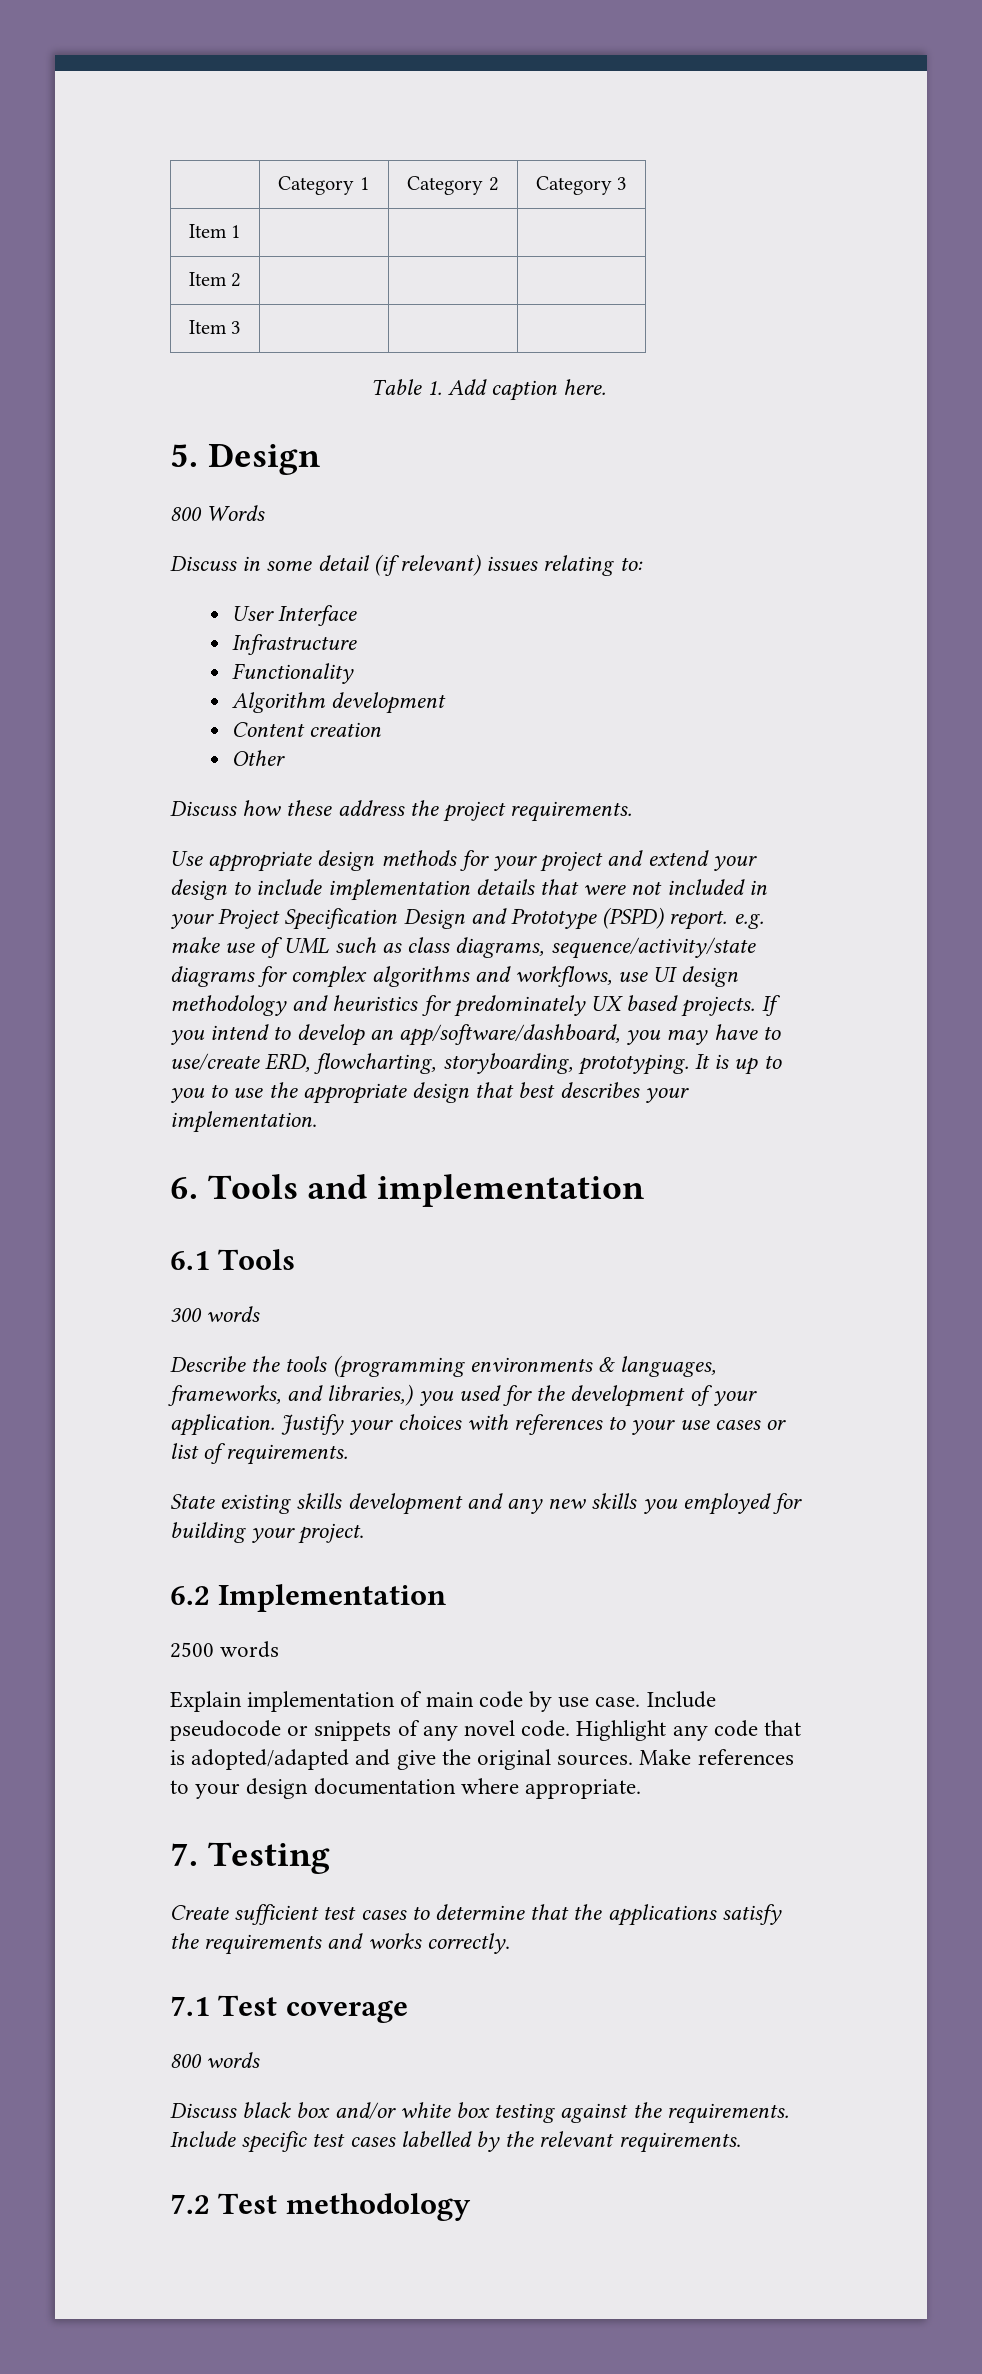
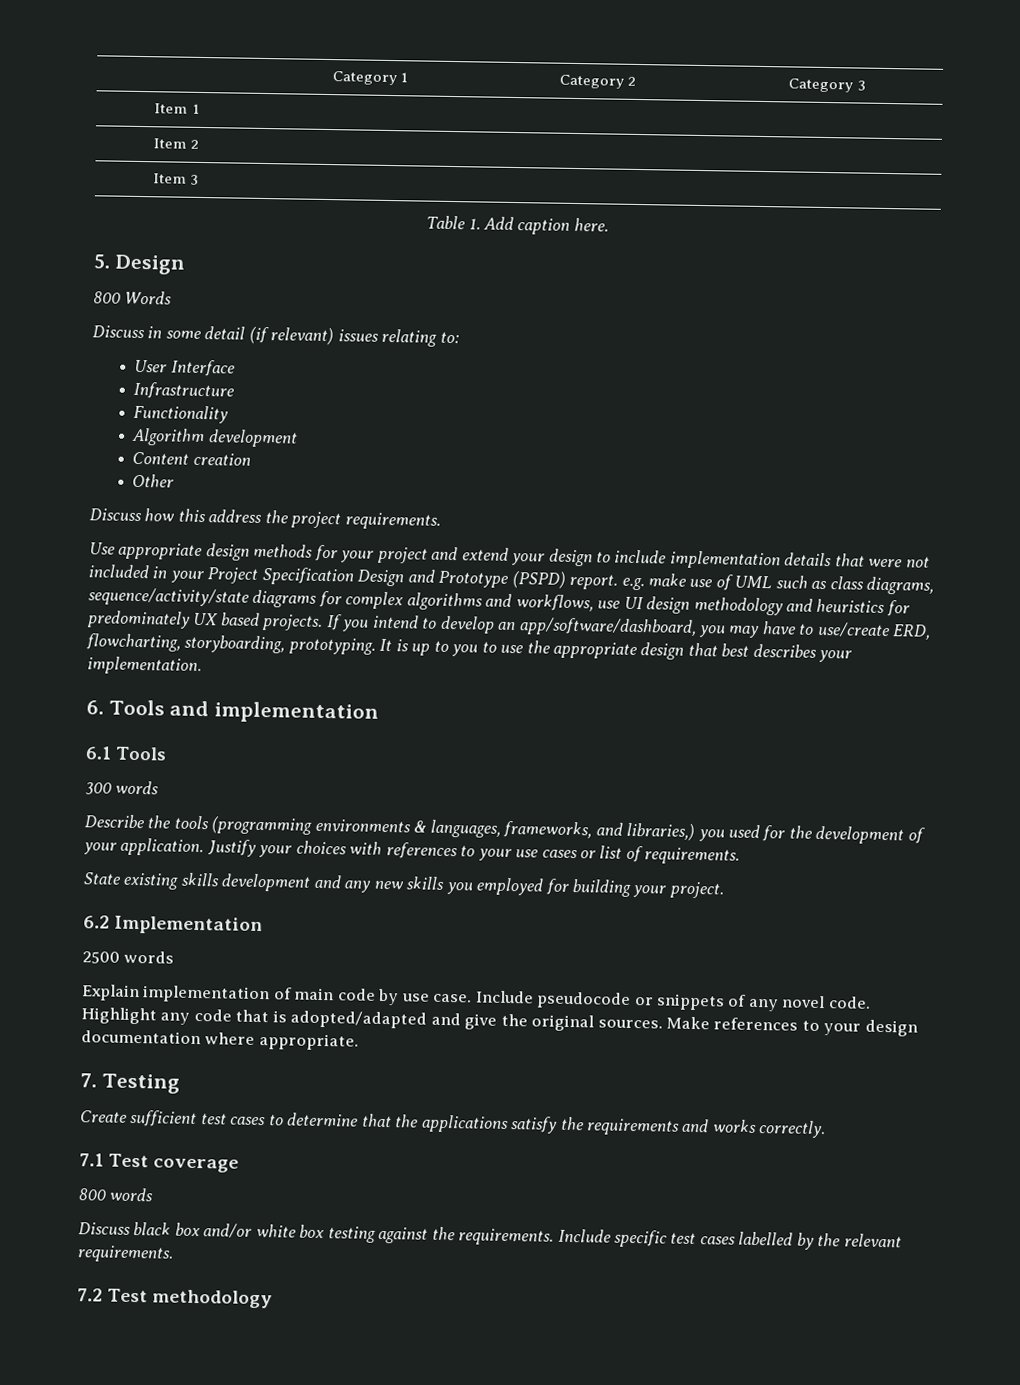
[286,800,333,816] these -> [177,508,206,523] this

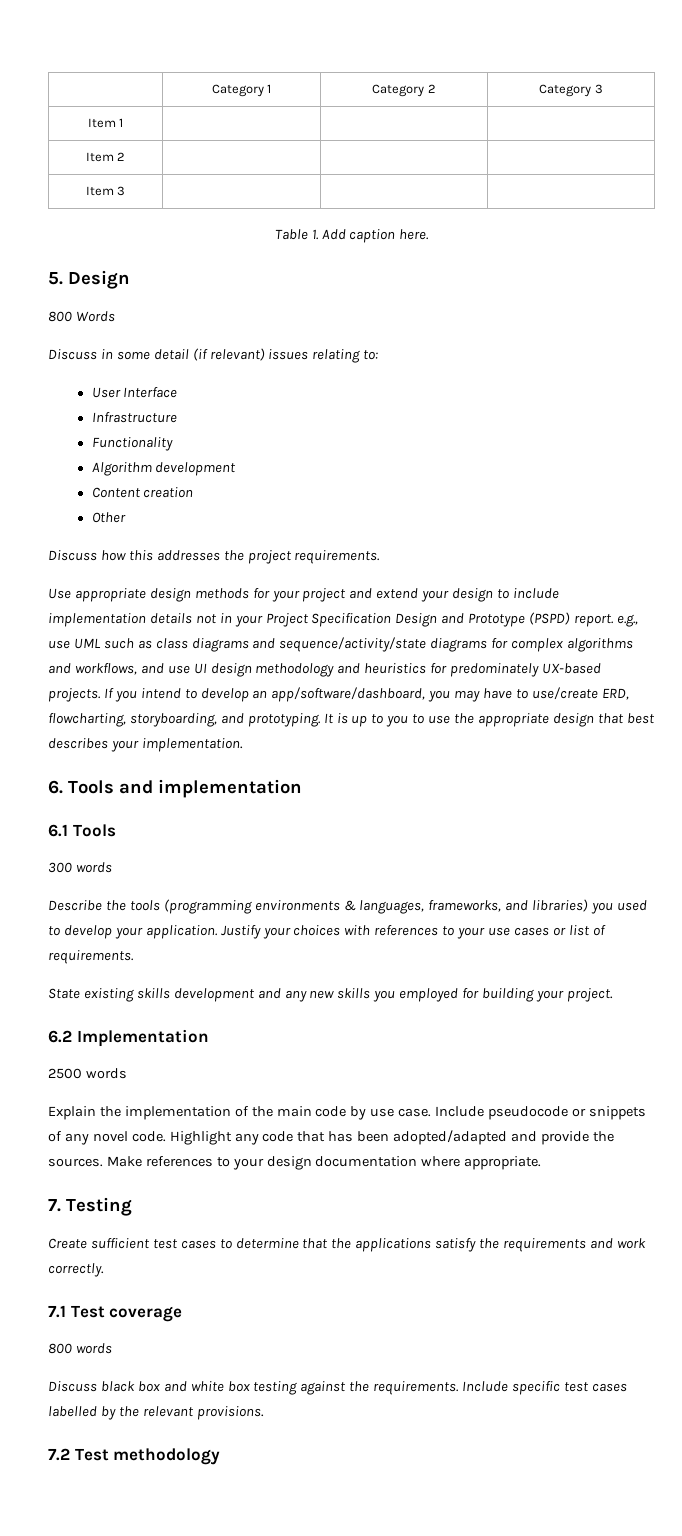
[208,509,263,524] address -> [156,550,220,561] addresses
[834,553,930,568] [88,564,149,579] that were not included -> [195,614,217,624] not
[621,573,733,591] e.g. make use of -> [616,614,638,627] [48,640,70,649] e.g., use
[866,576,935,595] diagrams, -> [191,638,276,652] diagrams and
(594, 603) none -> [140,663,164,674] and
[193,612,260,626] UX based -> [542,663,602,674] UX-based
(286, 644) none -> [220,713,244,724] and
[626,822,696,841] libraries,) -> [532,899,589,912] libraries)
[762,825,925,845] for the development of -> [48,925,112,939] to develop
(140, 993) none -> [99,1106,121,1117] the
(292, 993) none -> [251,1106,273,1117] the
[272,1010,595,1032] is adopted/adapted and give the original -> [328,1130,614,1145] has been adopted/adapted and provide the
[711,1119,757,1134] works -> [616,1238,646,1249] work
[203,1223,253,1238] and/or -> [163,1381,187,1392] and
[77,1245,174,1263] requirements. -> [196,1406,264,1420] provisions.

